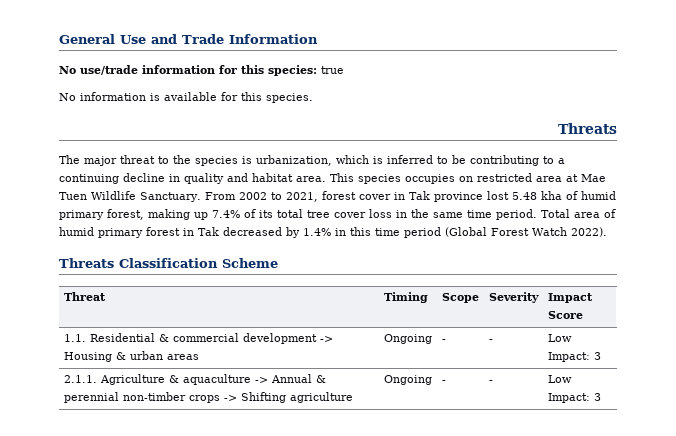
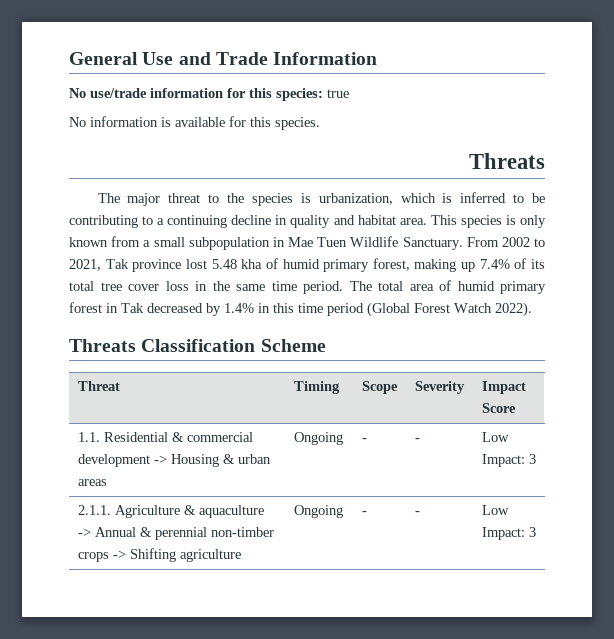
[405,173,578,184] occupies on restricted area at -> [505,215,547,228] [69,236,285,250] is only known from a small subpopulation in
[321,191,405,200] forest cover in -> (101, 265) none
[541,209,570,218] Total -> [349,281,403,291] The total

